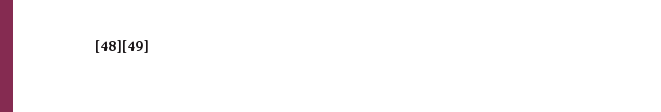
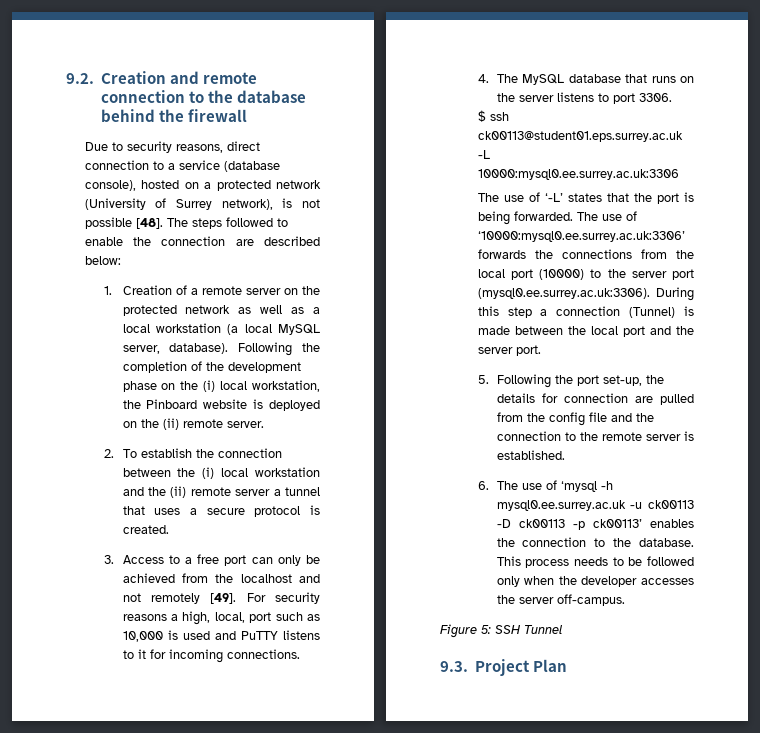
[94,40,149,53] [48][49] -> [66,71,257,84] [100,90,306,103] [100,109,247,122] [84,141,260,153] [84,160,280,172] [84,180,321,191] [84,198,320,210] [84,217,288,229] [84,236,320,246] [84,256,121,265] [103,285,320,295] [122,305,321,316] [122,323,320,335] [122,342,320,356] [122,361,301,373] [122,380,320,392] [122,399,320,411] [122,418,264,430] [103,448,282,458] [122,467,320,479] [122,486,320,498] [122,505,320,517] [122,525,169,534] [103,554,320,566] [122,573,320,583] [122,592,320,604] [122,611,320,625] [122,630,320,642] [122,649,300,663] [477,74,694,85] [496,92,672,104] [477,110,509,122] [477,131,683,142] [477,150,490,159] [477,169,679,180] [477,192,694,204] [477,211,637,225] [477,231,685,242] [477,249,694,259] [477,269,694,280] [477,287,694,301] [477,306,694,318] [477,326,694,337] [477,345,541,356] [477,374,664,388] [496,393,694,405] [496,412,654,426] [496,431,694,441] [496,450,565,460] [477,480,613,492] [496,500,694,511] [496,519,694,530] [496,537,694,547] [496,556,694,568] [496,576,694,587] [496,594,625,606] [440,624,563,638] [440,659,567,676] 9.2. Creation and remote connection to the database behind the firewall // Due to security reasons, direct connection to a service (database console), hosted on a protected network (University of Surrey network), is not possible [48]. The steps followed to enable the connection are described below: // 1. Creation of a remote server on the protected network as well as a local workstation (a local MySQL server, database). Following the completion of the development phase on the (i) local workstation, the Pinboard website is deployed on the (ii) remote server. // 2. To establish the connection between the (i) local workstation and the (ii) remote server a tunnel that uses a secure protocol is created. // 3. Access to a free port can only be achieved from the localhost and not remotely [49]. For security reasons a high, local, port such as 10,000 is used and PuTTY listens to it for incoming connections. // 4. The MySQL database that runs on the server listens to port 3306. // $ ssh ck00113@student01.eps.surrey.ac.uk -L 10000:mysql0.ee.surrey.ac.uk:3306 // The use of ‘-L’ states that the port is being forwarded. The use of ‘10000:mysql0.ee.surrey.ac.uk:3306’ forwards the connections from the local port (10000) to the server port (mysql0.ee.surrey.ac.uk:3306). During this step a connection (Tunnel) is made between the local port and the server port. // 5. Following the port set-up, the details for connection are pulled from the config file and the connection to the remote server is established. // 6. The use of ‘mysql -h mysql0.ee.surrey.ac.uk -u ck00113 -D ck00113 -p ck00113’ enables the connection to the database. This process needs to be followed only when the developer accesses the server off-campus. // Figure 5: SSH Tunnel // 9.3. Project Plan

